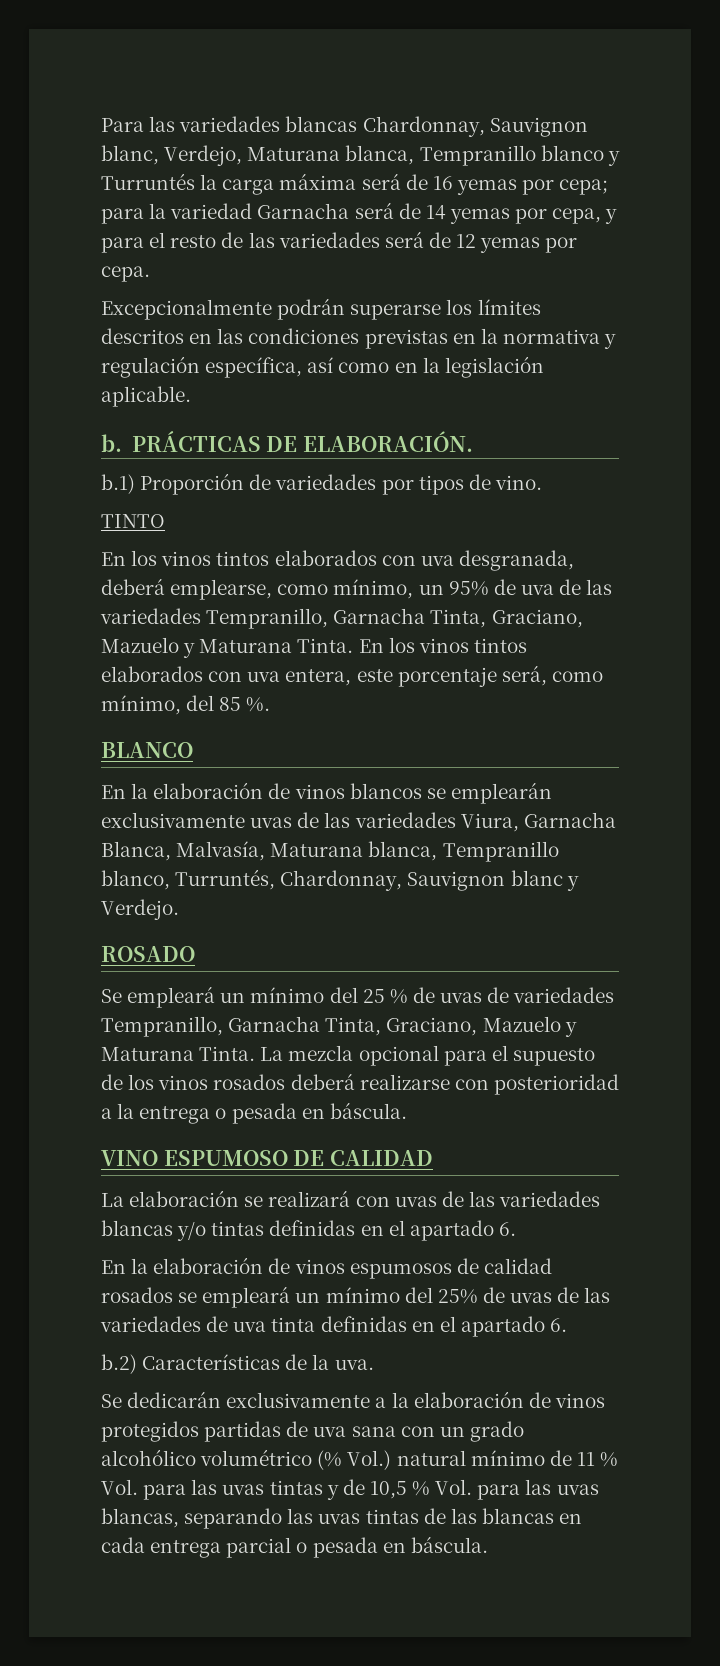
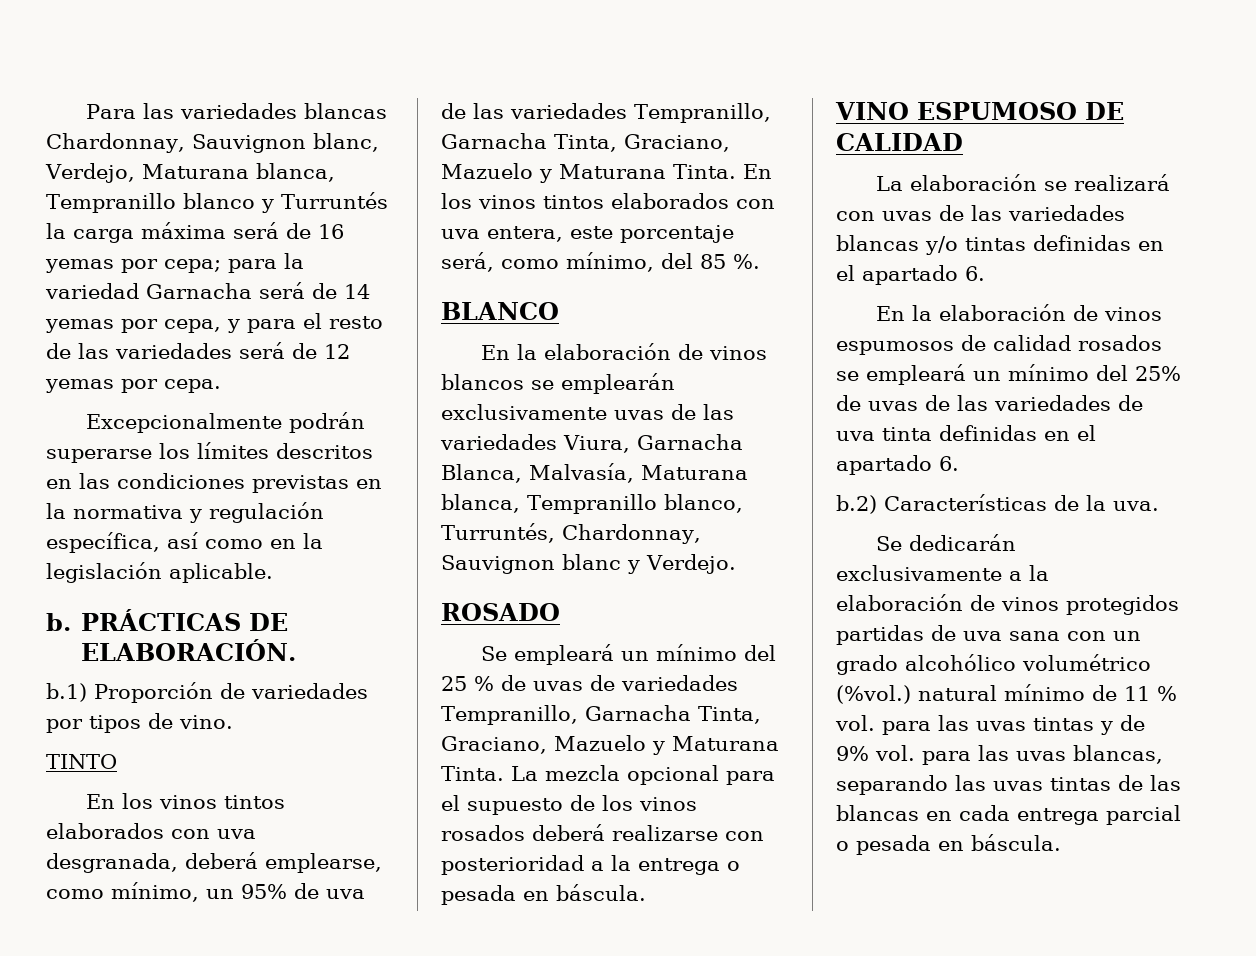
[317,1450,392,1470] (% Vol.) -> [836,685,911,704] (%vol.)
[101,1479,138,1495] Vol. -> [835,715,875,731] vol.
[369,1479,473,1499] 10,5 % Vol. -> [836,745,915,761] 9% vol.

